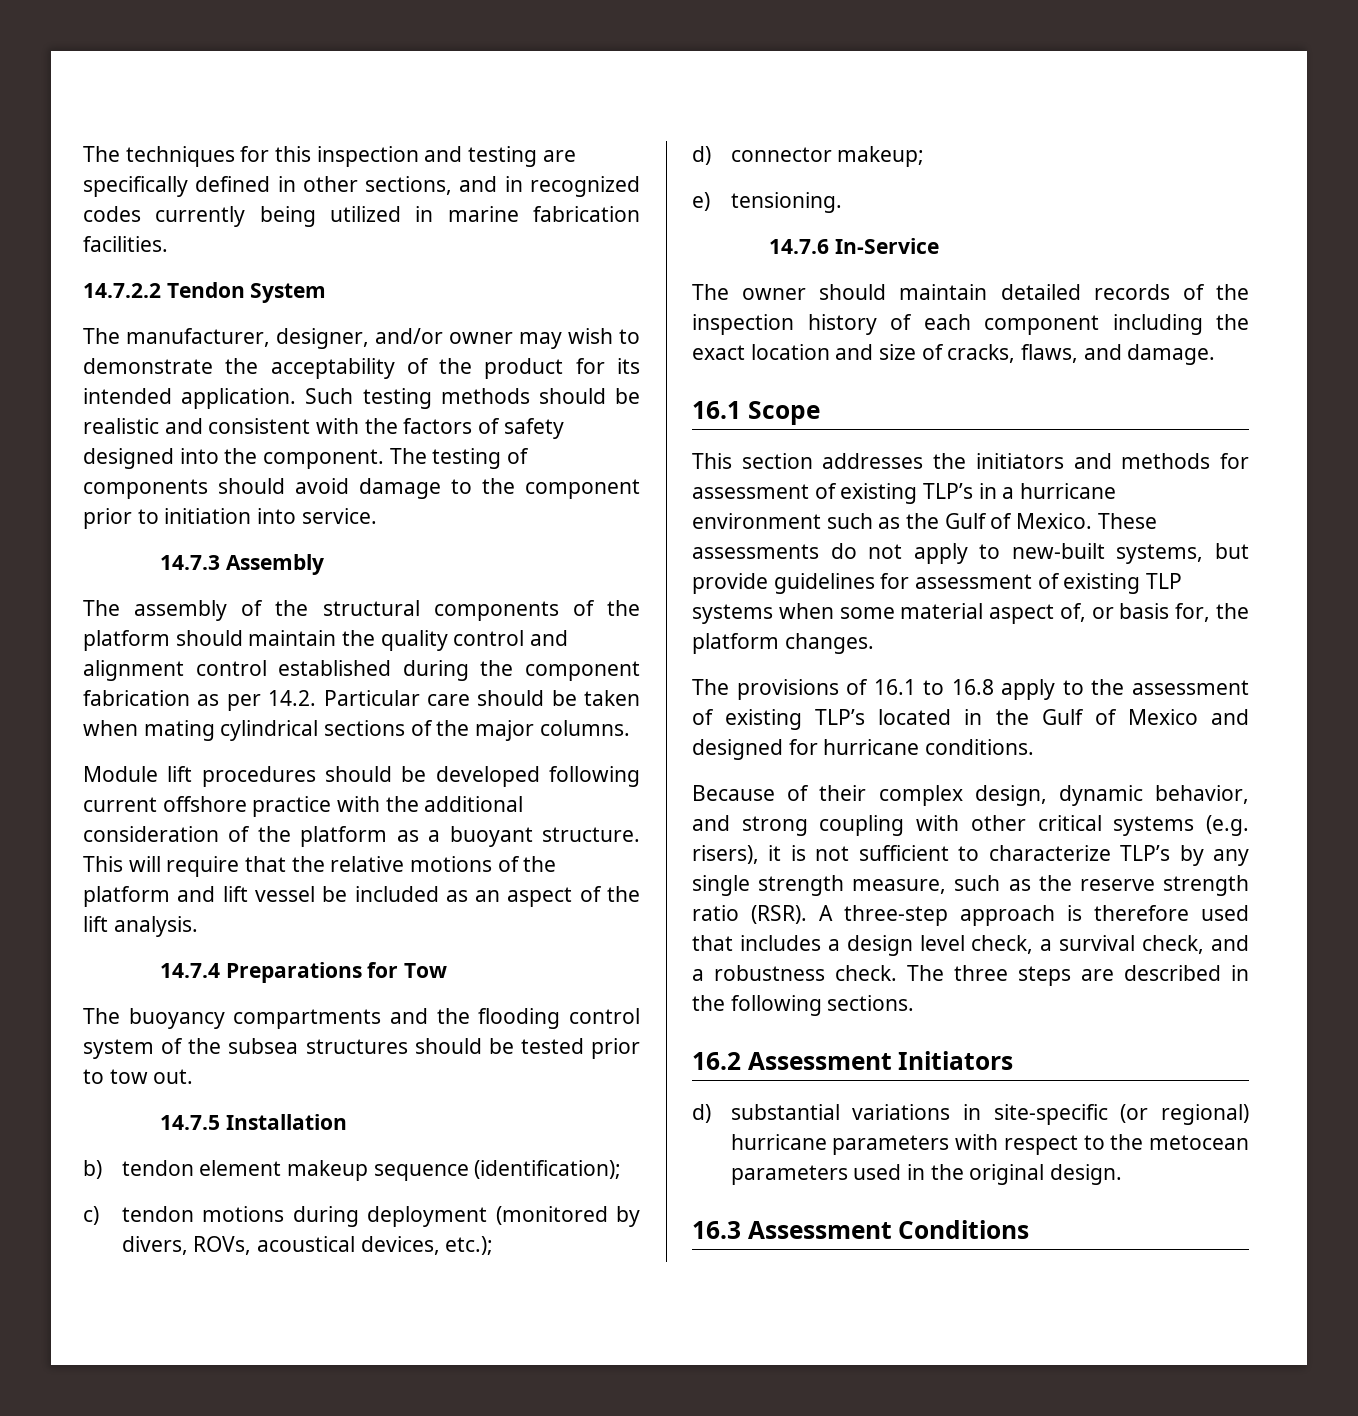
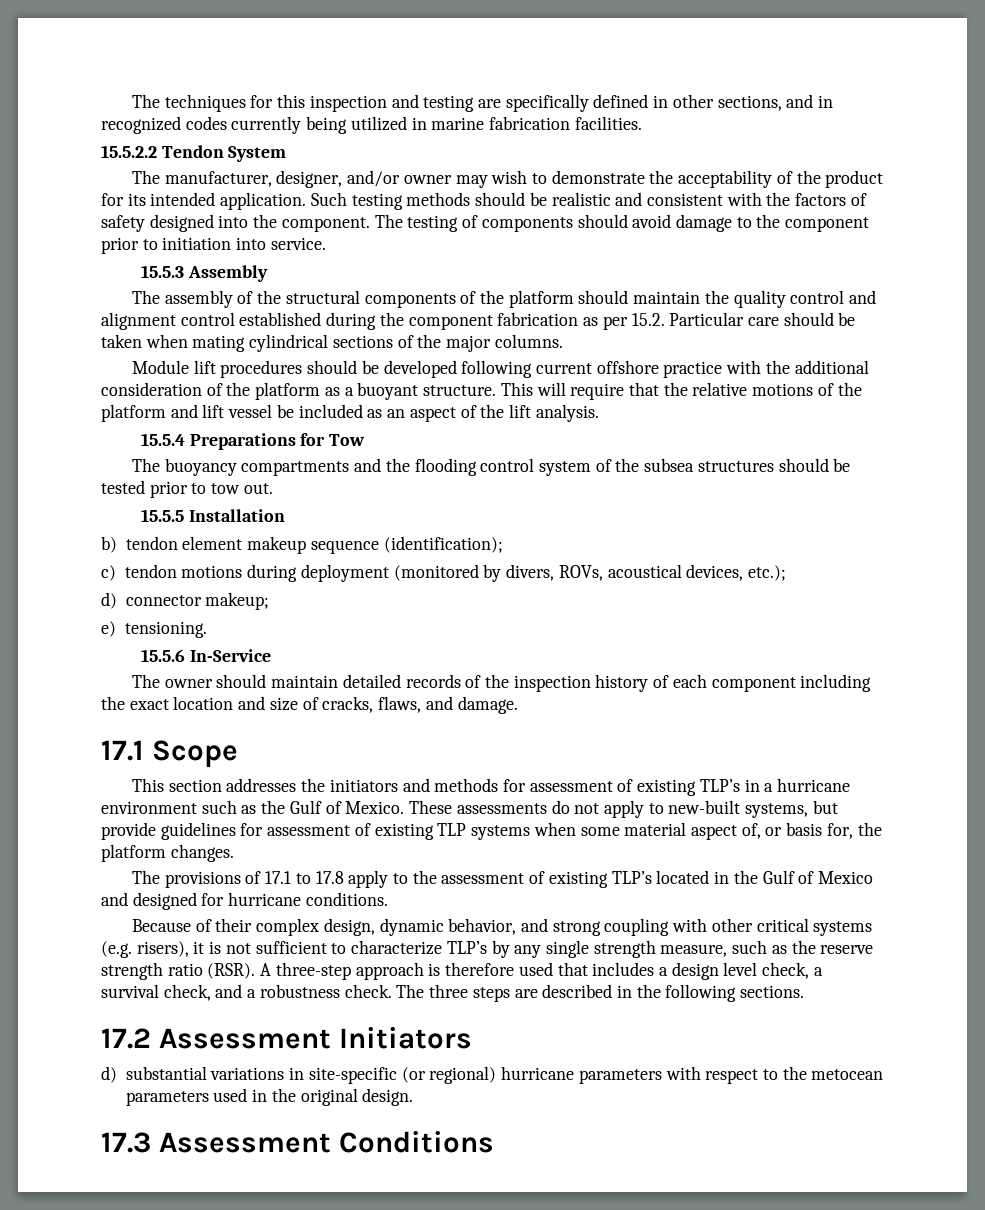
[83,283,161,298] 14.7.2.2 -> [101,145,157,158] 15.5.2.2
[160,555,221,570] 14.7.3 -> [140,265,184,278] 15.5.3
[268,690,317,706] 14.2. -> [631,313,665,326] 15.2.
[160,963,221,978] 14.7.4 -> [140,433,185,446] 15.5.4
[160,1115,221,1130] 14.7.5 -> [140,509,184,522] 15.5.5
[769,239,830,254] 14.7.6 -> [140,649,185,662] 15.5.6
[692,401,741,419] 16.1 -> [101,740,144,761] 17.1
[873,679,994,695] 16.1 to 16.8 -> [265,871,344,884] 17.1 to 17.8
[692,1052,741,1070] 16.2 -> [101,1028,151,1049] 17.2
[692,1221,741,1239] 16.3 -> [101,1132,151,1153] 17.3

